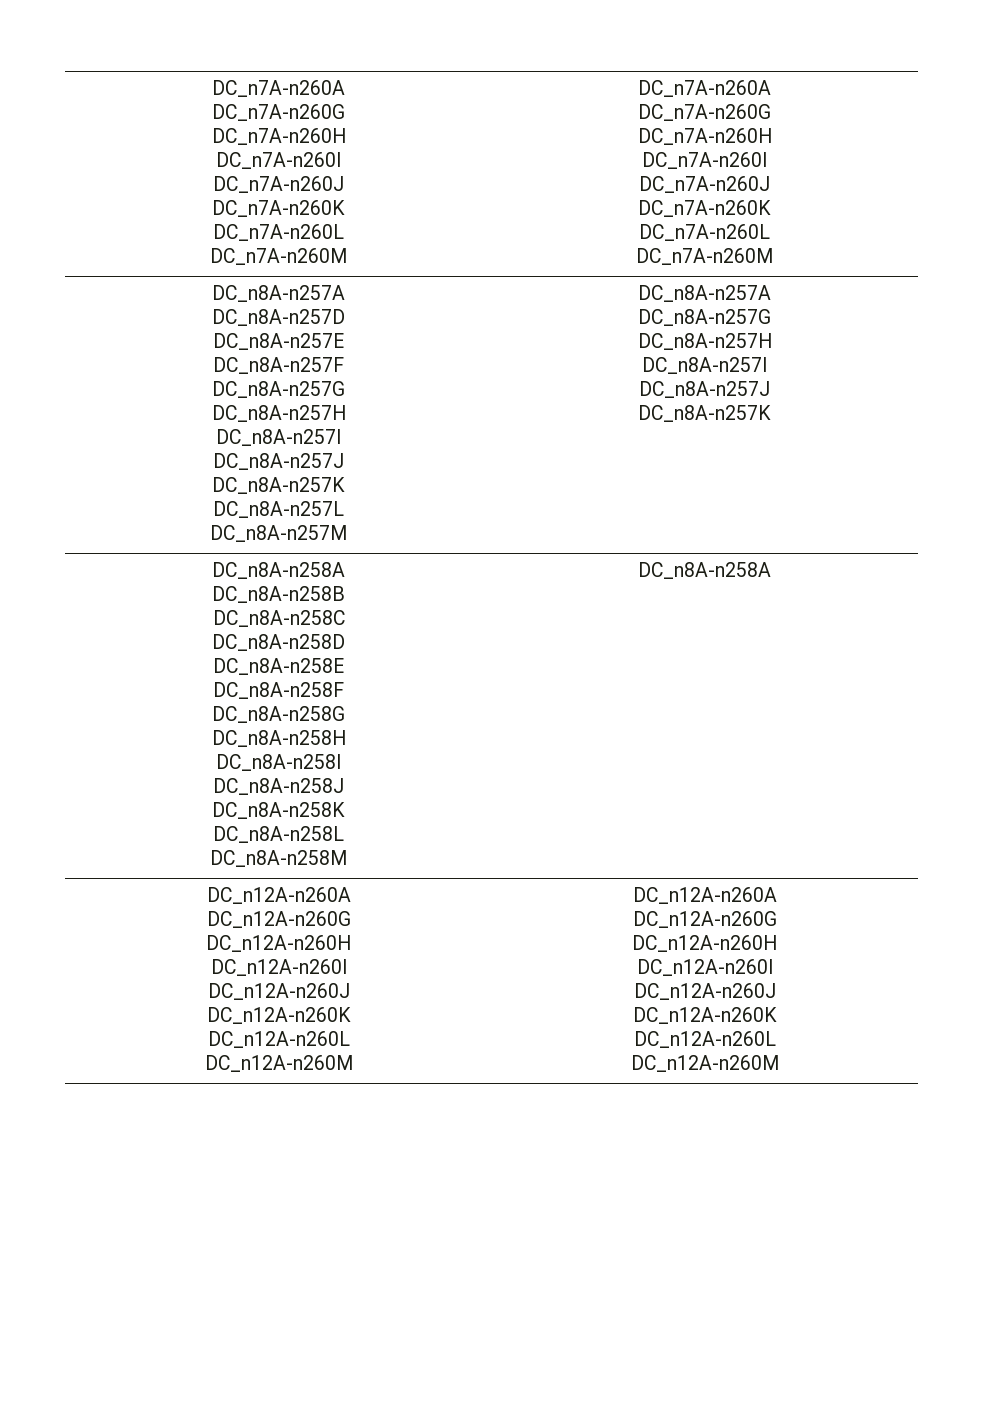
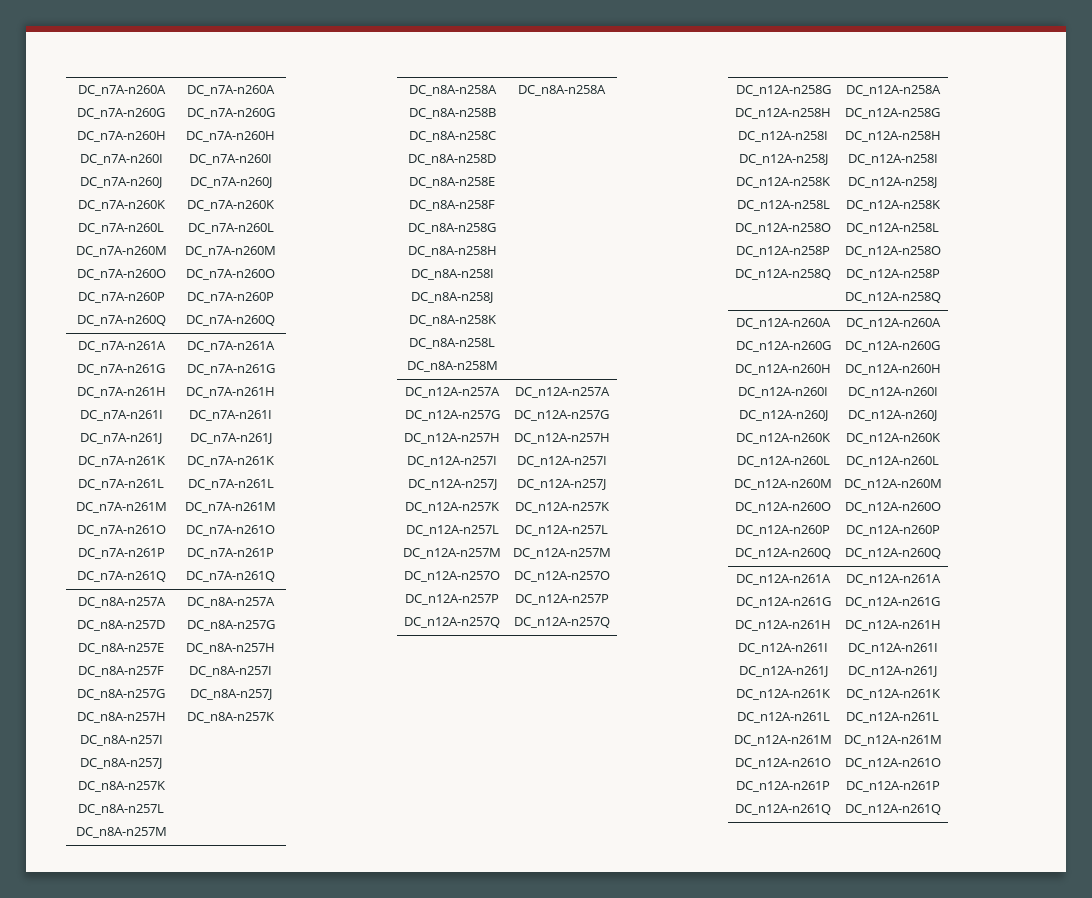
[212,80,345,97] [212,104,345,121] [211,128,346,145] [216,152,341,169] [213,176,344,193] [212,200,345,217] [213,224,344,241] [210,248,347,265] [638,80,771,97] [638,104,771,121] [637,128,772,145] [642,152,767,169] [639,176,770,193] [638,200,771,217] [639,224,770,241] [636,248,773,265] DC_n7A-n260A // DC_n7A-n260G // DC_n7A-n260H // DC_n7A-n260I // DC_n7A-n260J // DC_n7A-n260K // DC_n7A-n260L // DC_n7A-n260M | DC_n7A-n260A // DC_n7A-n260G // DC_n7A-n260H // DC_n7A-n260I // DC_n7A-n260J // DC_n7A-n260K // DC_n7A-n260L // DC_n7A-n260M -> [77,85,166,96] [77,108,165,119] [76,131,166,142] [79,154,163,165] [80,177,162,188] [77,200,165,211] [78,223,164,234] [75,246,167,257] [76,269,166,280] [77,292,165,303] [76,315,166,326] [187,85,275,96] [186,108,275,119] [186,131,275,142] [189,154,272,165] [189,177,272,188] [187,200,274,211] [187,223,274,234] [185,246,276,257] [186,269,275,280] [187,292,274,303] [186,315,275,326] [77,341,166,352] [77,364,165,375] [76,387,166,398] [79,410,163,421] [80,433,162,444] [77,456,165,467] [78,479,164,490] [75,502,167,513] [76,525,166,536] [77,548,165,559] [76,571,166,582] [187,341,275,352] [186,364,275,375] [186,387,275,398] [189,410,272,421] [189,433,272,444] [187,456,274,467] [187,479,274,490] [185,502,276,513] [186,525,275,536] [187,548,274,559] [186,571,275,582] DC_n7A-n260A // DC_n7A-n260G // DC_n7A-n260H // DC_n7A-n260I // DC_n7A-n260J // DC_n7A-n260K // DC_n7A-n260L // DC_n7A-n260M // DC_n7A-n260O // DC_n7A-n260P // DC_n7A-n260Q | DC_n7A-n260A // DC_n7A-n260G // DC_n7A-n260H // DC_n7A-n260I // DC_n7A-n260J // DC_n7A-n260K // DC_n7A-n260L // DC_n7A-n260M // DC_n7A-n260O // DC_n7A-n260P // DC_n7A-n260Q // DC_n7A-n261A // DC_n7A-n261G // DC_n7A-n261H // DC_n7A-n261I // DC_n7A-n261J // DC_n7A-n261K // DC_n7A-n261L // DC_n7A-n261M // DC_n7A-n261O // DC_n7A-n261P // DC_n7A-n261Q | DC_n7A-n261A // DC_n7A-n261G // DC_n7A-n261H // DC_n7A-n261I // DC_n7A-n261J // DC_n7A-n261K // DC_n7A-n261L // DC_n7A-n261M // DC_n7A-n261O // DC_n7A-n261P // DC_n7A-n261Q
[206,887,351,904] [206,911,351,928] [206,935,351,952] [210,959,347,976] [207,983,350,1000] [206,1007,351,1024] [207,1031,350,1048] [204,1055,353,1072] [632,887,777,904] [632,911,777,928] [632,935,777,952] [636,959,773,976] [633,983,776,1000] [632,1007,777,1024] [633,1031,776,1048] [630,1055,779,1072] // DC_n12A-n260A // DC_n12A-n260G // DC_n12A-n260H // DC_n12A-n260I // DC_n12A-n260J // DC_n12A-n260K // DC_n12A-n260L // DC_n12A-n260M | DC_n12A-n260A // DC_n12A-n260G // DC_n12A-n260H // DC_n12A-n260I // DC_n12A-n260J // DC_n12A-n260K // DC_n12A-n260L // DC_n12A-n260M -> [405,387,500,398] [404,410,500,421] [404,433,500,444] [407,456,497,467] [407,479,497,490] [405,502,499,513] [405,525,499,536] [403,548,501,559] [404,571,500,582] [405,594,499,605] [404,617,500,628] [514,387,610,398] [514,410,609,421] [513,433,610,444] [516,456,607,467] [517,479,606,490] [514,502,609,513] [515,525,608,536] [512,548,611,559] [513,571,610,582] [514,594,609,605] [513,617,610,628] [735,85,831,96] [735,108,831,119] [738,131,828,142] [738,154,828,165] [736,177,830,188] [736,200,830,211] [735,223,831,234] [736,246,830,257] [735,269,831,280] [845,85,941,96] [845,108,940,119] [844,131,941,142] [847,154,938,165] [848,177,937,188] [845,200,940,211] [846,223,939,234] [844,246,941,257] [845,269,940,280] [844,292,941,303] [736,318,831,329] [735,341,831,352] [735,364,831,375] [738,387,828,398] [738,410,828,421] [736,433,830,444] [736,456,830,467] [734,479,832,490] [735,502,831,513] [736,525,830,536] [735,548,831,559] [845,318,941,329] [845,341,940,352] [844,364,941,375] [847,387,938,398] [848,410,937,421] [845,433,940,444] [846,456,939,467] [843,479,942,490] [844,502,941,513] [845,525,940,536] [844,548,941,559] [736,574,831,585] [735,597,831,608] [735,620,831,631] [738,643,828,654] [738,666,828,677] [736,689,830,700] [736,712,830,723] [734,735,832,746] [735,758,831,769] [736,781,830,792] [735,804,831,815] [845,574,941,585] [845,597,940,608] [844,620,941,631] [847,643,938,654] [848,666,937,677] [845,689,940,700] [846,712,939,723] [843,735,942,746] [844,758,941,769] [845,781,940,792] [844,804,941,815] // DC_n12A-n257A // DC_n12A-n257G // DC_n12A-n257H // DC_n12A-n257I // DC_n12A-n257J // DC_n12A-n257K // DC_n12A-n257L // DC_n12A-n257M // DC_n12A-n257O // DC_n12A-n257P // DC_n12A-n257Q | DC_n12A-n257A // DC_n12A-n257G // DC_n12A-n257H // DC_n12A-n257I // DC_n12A-n257J // DC_n12A-n257K // DC_n12A-n257L // DC_n12A-n257M // DC_n12A-n257O // DC_n12A-n257P // DC_n12A-n257Q // DC_n12A-n258G // DC_n12A-n258H // DC_n12A-n258I // DC_n12A-n258J // DC_n12A-n258K // DC_n12A-n258L // DC_n12A-n258O // DC_n12A-n258P // DC_n12A-n258Q | DC_n12A-n258A // DC_n12A-n258G // DC_n12A-n258H // DC_n12A-n258I // DC_n12A-n258J // DC_n12A-n258K // DC_n12A-n258L // DC_n12A-n258O // DC_n12A-n258P // DC_n12A-n258Q // DC_n12A-n260A // DC_n12A-n260G // DC_n12A-n260H // DC_n12A-n260I // DC_n12A-n260J // DC_n12A-n260K // DC_n12A-n260L // DC_n12A-n260M // DC_n12A-n260O // DC_n12A-n260P // DC_n12A-n260Q | DC_n12A-n260A // DC_n12A-n260G // DC_n12A-n260H // DC_n12A-n260I // DC_n12A-n260J // DC_n12A-n260K // DC_n12A-n260L // DC_n12A-n260M // DC_n12A-n260O // DC_n12A-n260P // DC_n12A-n260Q // DC_n12A-n261A // DC_n12A-n261G // DC_n12A-n261H // DC_n12A-n261I // DC_n12A-n261J // DC_n12A-n261K // DC_n12A-n261L // DC_n12A-n261M // DC_n12A-n261O // DC_n12A-n261P // DC_n12A-n261Q | DC_n12A-n261A // DC_n12A-n261G // DC_n12A-n261H // DC_n12A-n261I // DC_n12A-n261J // DC_n12A-n261K // DC_n12A-n261L // DC_n12A-n261M // DC_n12A-n261O // DC_n12A-n261P // DC_n12A-n261Q

